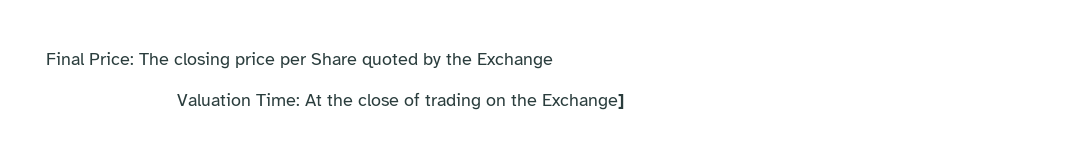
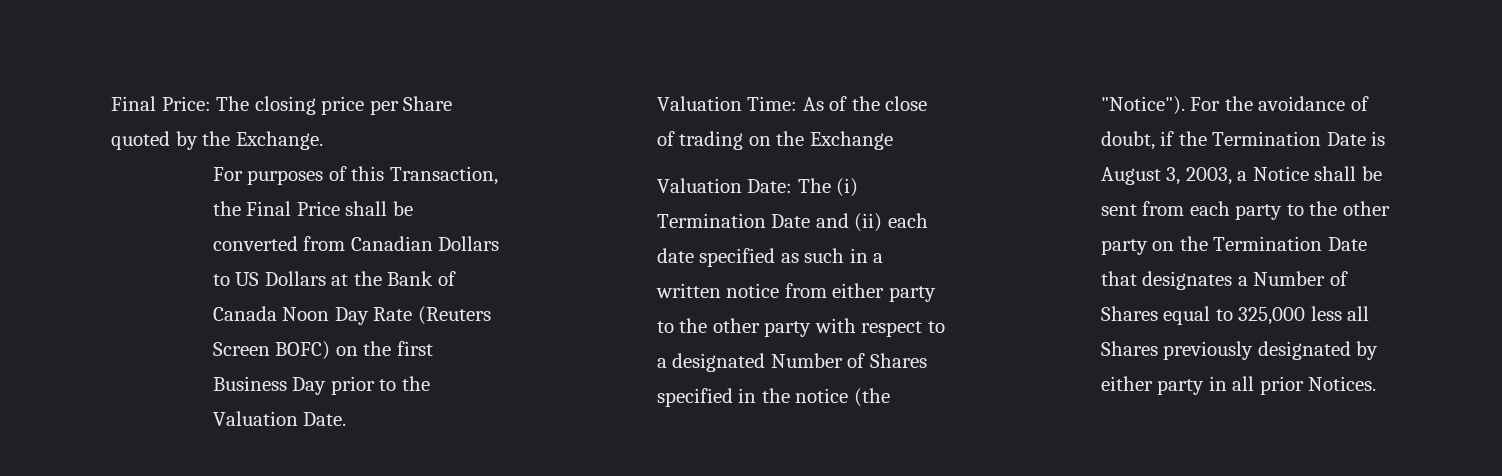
[477,53,553,69] Exchange -> [235,131,323,150] [212,166,498,185] [212,201,413,216] [212,236,500,251] [212,271,456,286] [212,306,491,325] [212,341,433,360] [212,376,430,395] [212,411,347,426] Exchange. // For purposes of this Transaction, the Final Price shall be converted from Canadian Dollars to US Dollars at the Bank of Canada Noon Day Rate (Reuters Screen BOFC) on the first Business Day prior to the Valuation Date.
[305,94,323,106] At -> [802,96,848,111] As of
[542,94,625,110] Exchange] -> [809,131,893,150] [656,178,859,197] [656,213,928,232] [656,248,884,267] [655,283,936,302] [656,318,945,337] [656,353,927,372] [656,388,890,407] [1100,96,1369,115] [1100,131,1386,150] [1100,166,1382,185] [1100,201,1390,220] [1100,236,1367,255] [1100,271,1348,290] [1100,306,1370,325] [1100,341,1379,360] [1100,376,1377,395] Exchange // Valuation Date: The (i) Termination Date and (ii) each date specified as such in a written notice from either party to the other party with respect to a designated Number of Shares specified in the notice (the "Notice"). For the avoidance of doubt, if the Termination Date is August 3, 2003, a Notice shall be sent from each party to the other party on the Termination Date that designates a Number of Shares equal to 325,000 less all Shares previously designated by either party in all prior Notices.

